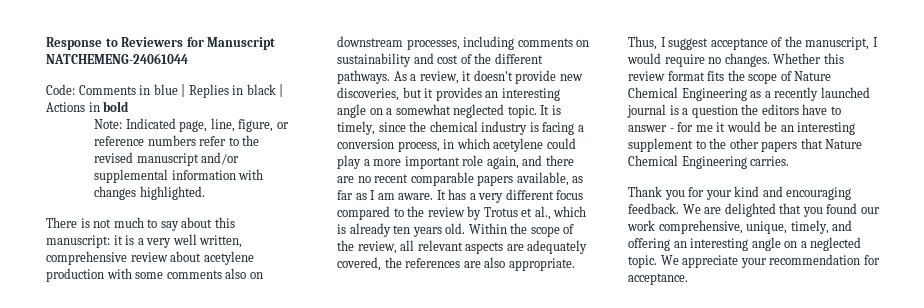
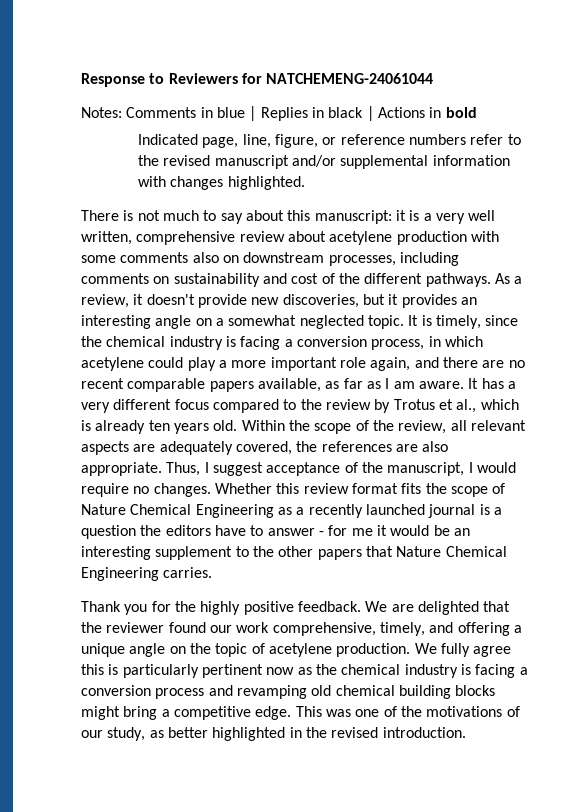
[207,37,276,50] Manuscript -> (262, 78) none
[46,84,75,95] Code: -> [81,107,122,118] Notes:
[94,119,123,129] Note: -> (477, 112) none
[705,186,852,200] your kind and encouraging -> [174,601,294,615] the highly positive
[802,207,823,217] you -> [81,622,165,633] the reviewer
[746,221,788,234] unique, -> (376, 629) none
[673,237,862,251] [628,254,880,268] [628,273,688,285] an interesting angle on a neglected topic. We appreciate your recommendation for acceptance. -> [513,625,522,633] [81,643,512,657] [81,664,528,678] [81,685,496,699] [81,706,520,720] [81,727,466,741] a unique angle on the topic of acetylene production. We fully agree this is particularly pertinent now as the chemical industry is facing a conversion process and revamping old chemical building blocks might bring a competitive edge. This was one of the motivations of our study, as better highlighted in the revised introduction.

